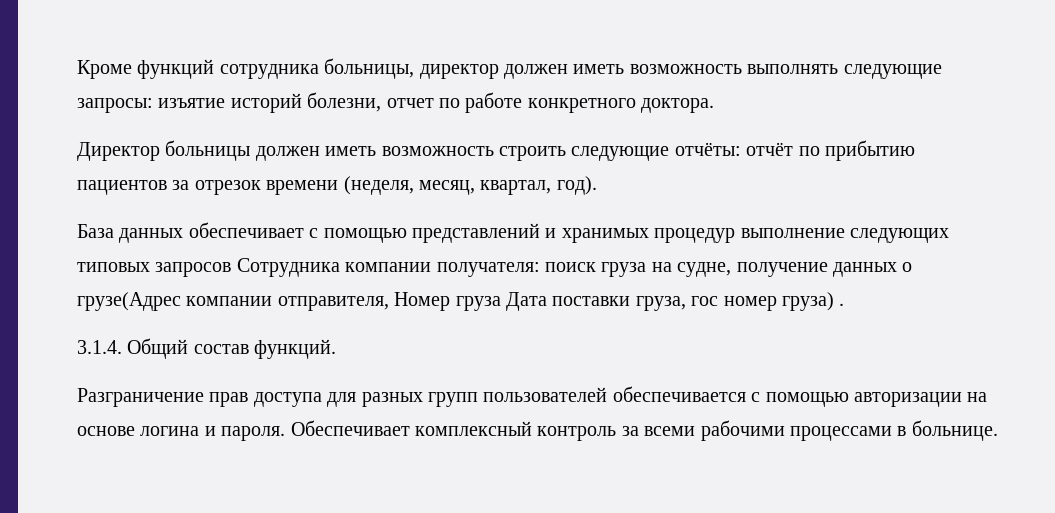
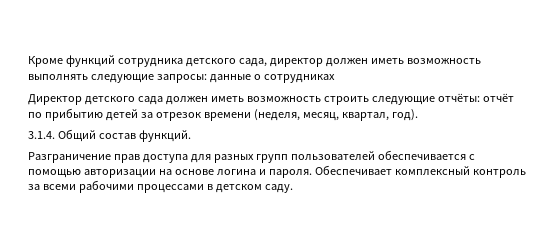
[324,58,415,79] больницы, -> [185,58,267,67] детского сада,
[158,92,715,113] изъятие историй болезни, отчет по работе конкретного доктора. -> [209,74,335,83] данные о сотрудниках
[165,140,251,161] больницы -> [84,96,163,105] детского сада
[77,180,167,195] пациентов -> [105,109,138,121] детей
[77,222,949,243] [77,258,913,277] [77,292,845,311] // База данных обеспечивает с помощью представлений и хранимых процедур выполнение следующих типовых запросов Сотрудника компании получателя: поиск груза на судне, получение данных о грузе(Адрес компании отправителя, Номер груза Дата поставки груза, гос номер груза) . -> (418, 115) none
[911,420,998,441] больнице. -> [215,184,293,193] детском саду.

